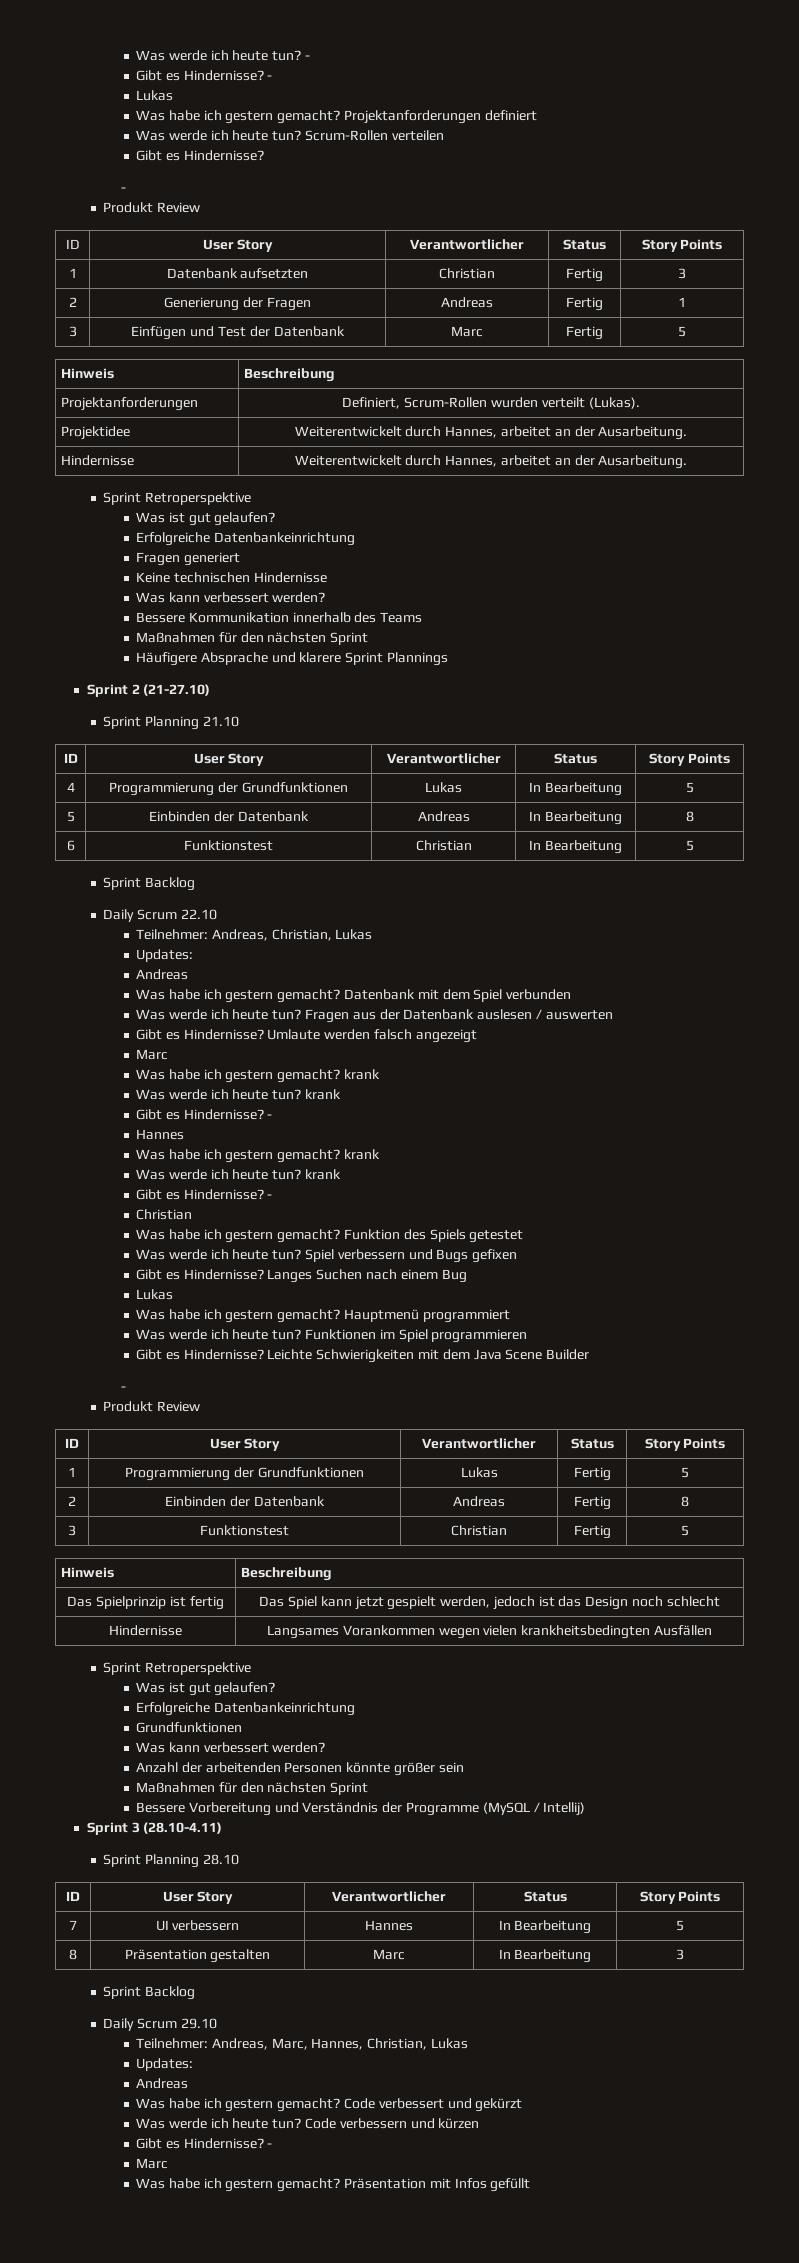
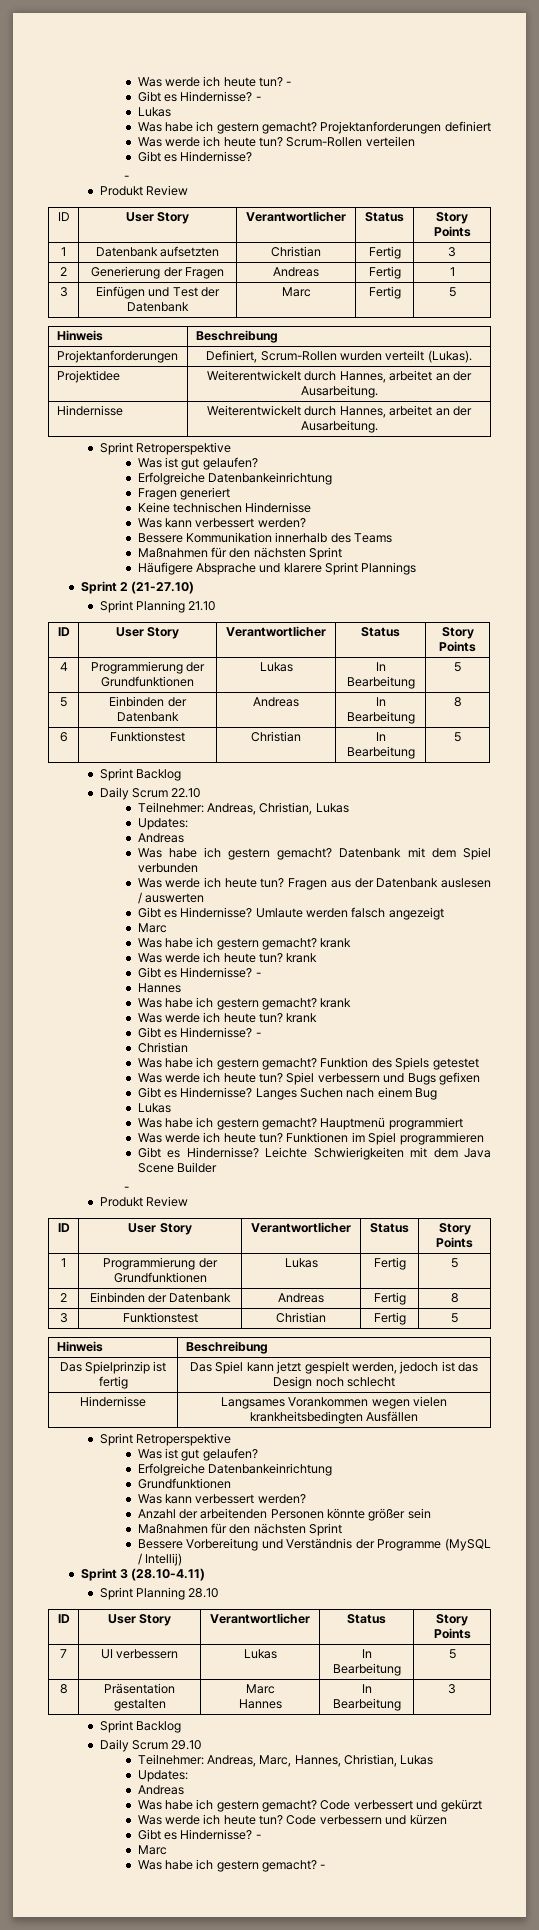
[365,1920,413,1931] Hannes -> [243,1649,277,1659] Lukas
(405, 1954) none -> [238,1699,282,1709] // Hannes
[344,2178,531,2192] Präsentation mit Infos gefüllt -> [320,1864,326,1869] -

